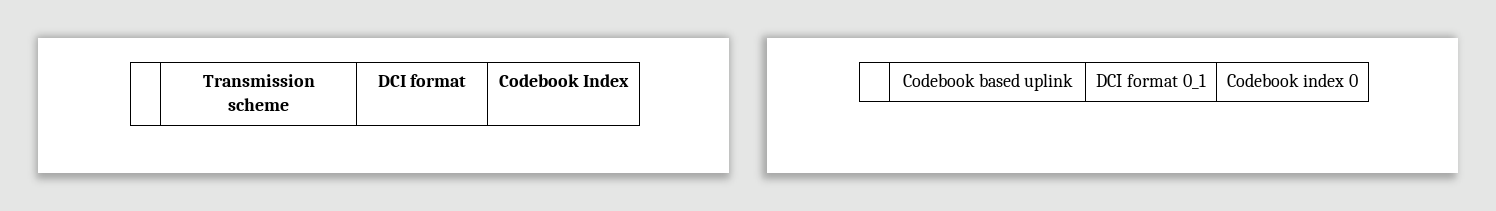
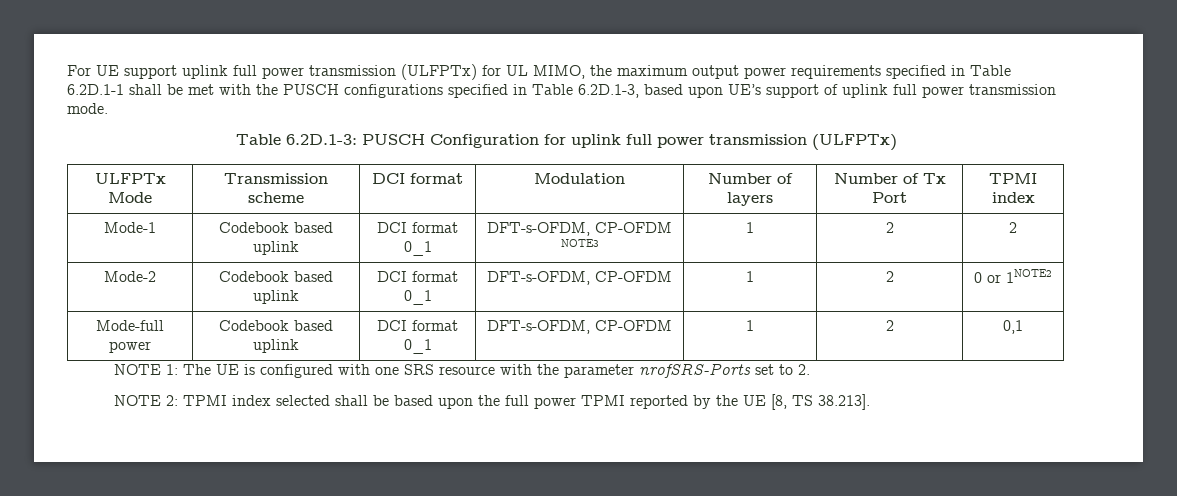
[202,74,315,87] [228,98,289,111] [377,74,467,87] [498,74,630,87] [902,73,1074,91] [1096,74,1206,89] [1227,73,1358,87] | Transmission scheme | DCI format | Codebook Index // | Codebook based uplink | DCI format 0_1 | Codebook index 0 -> [67,64,1011,80] [67,84,1056,98] [67,103,108,114] [235,134,897,151] [94,173,166,184] [108,192,152,203] [224,173,328,184] [248,192,304,203] [372,173,463,184] [534,173,625,184] [708,173,793,184] [727,192,773,206] [833,173,946,184] [872,192,907,203] [989,173,1037,184] [991,192,1035,203] [104,222,156,233] [219,222,333,233] [253,241,299,255] [377,222,458,233] [403,241,432,256] [487,222,672,236] [560,239,599,247] [746,222,754,233] [885,222,894,233] [1009,222,1017,233] [104,271,156,282] [219,271,333,282] [253,290,299,304] [377,271,458,282] [403,290,432,305] [487,271,672,285] [746,271,754,282] [885,271,894,282] [974,269,1052,283] [96,320,164,331] [109,341,151,353] [219,320,333,331] [253,339,299,353] [377,320,458,331] [403,339,432,354] [487,320,672,334] [746,320,754,331] [885,320,894,331] [1003,320,1023,334] [114,363,811,378] [114,394,871,410] For UE support uplink full power transmission (ULFPTx) for UL MIMO, the maximum output power requirements specified in Table 6.2D.1-1 shall be met with the PUSCH configurations specified in Table 6.2D.1-3, based upon UE’s support of uplink full power transmission mode. // Table 6.2D.1-3: PUSCH Configuration for uplink full power transmission (ULFPTx) // ULFPTx Mode | Transmission scheme | DCI format | Modulation | Number of layers | Number of Tx Port | TPMI index // Mode-1 | Codebook based uplink | DCI format 0_1 | DFT-s-OFDM, CP-OFDM NOTE3 | 1 | 2 | 2 // Mode-2 | Codebook based uplink | DCI format 0_1 | DFT-s-OFDM, CP-OFDM | 1 | 2 | 0 or 1NOTE2 // Mode-full power | Codebook based uplink | DCI format 0_1 | DFT-s-OFDM, CP-OFDM | 1 | 2 | 0,1 // NOTE 1: The UE is configured with one SRS resource with the parameter nrofSRS-Ports set to 2. // NOTE 2: TPMI index selected shall be based upon the full power TPMI reported by the UE [8, TS 38.213].

